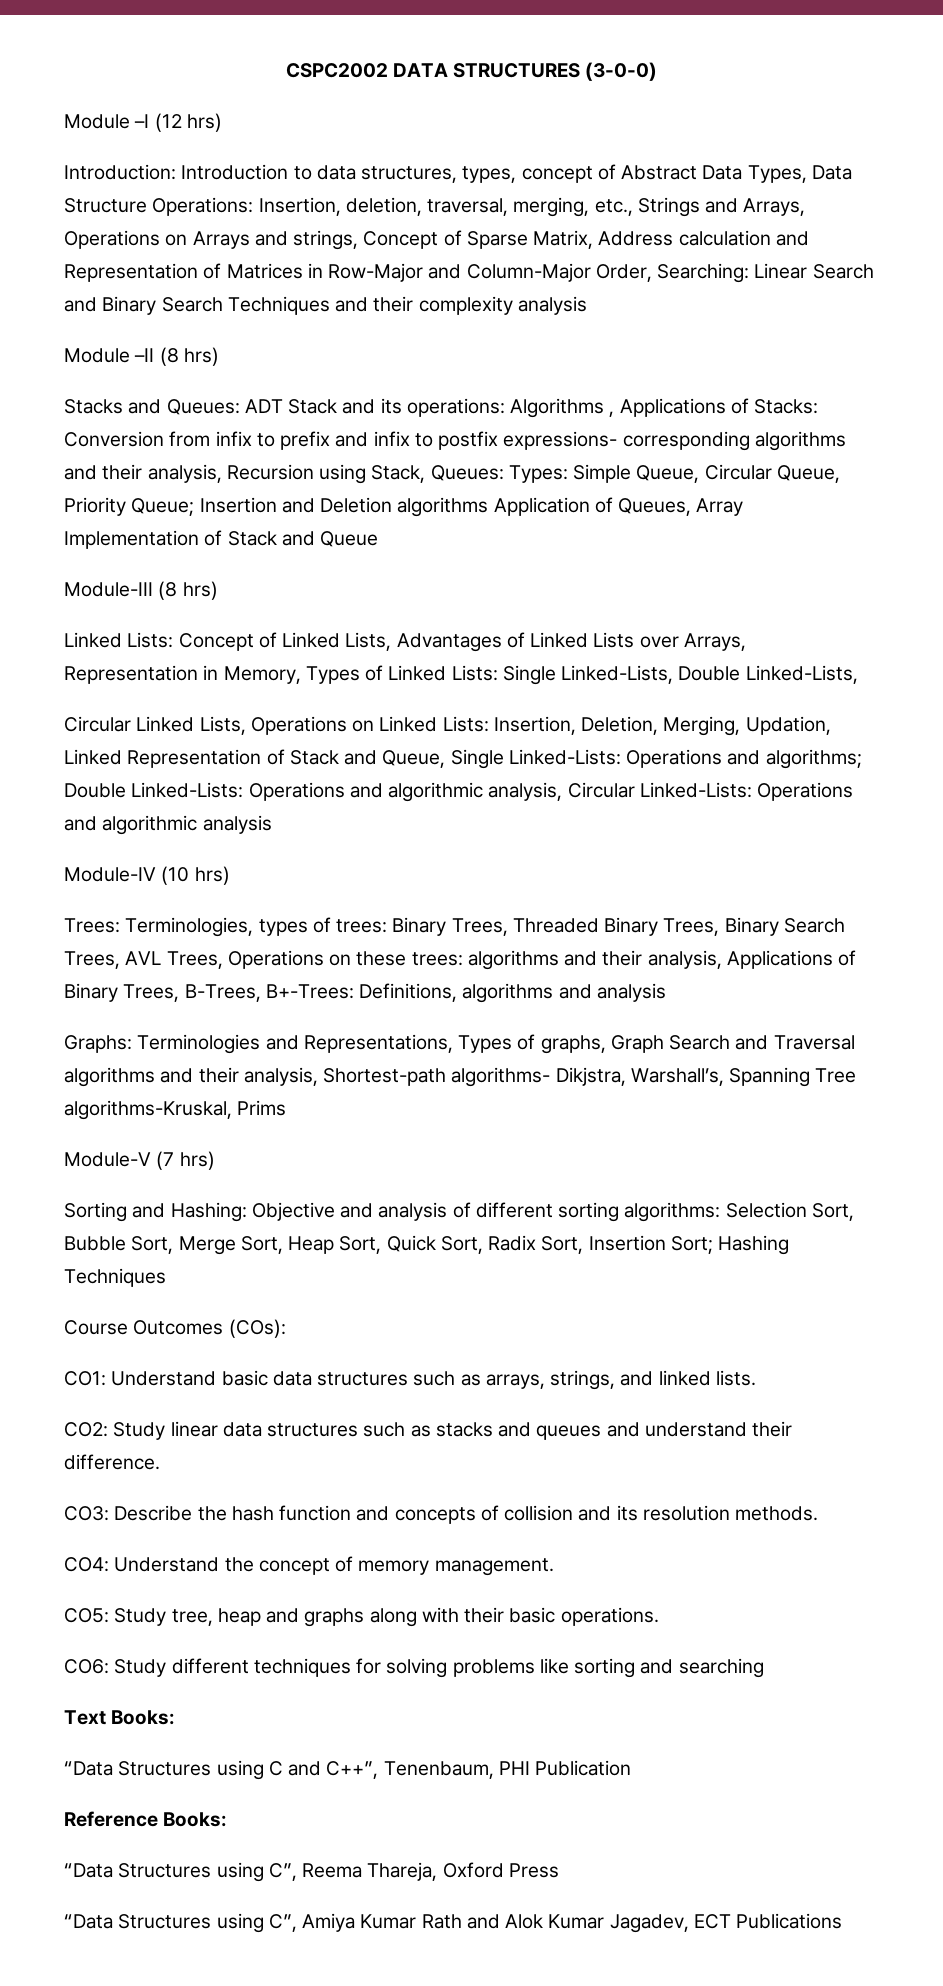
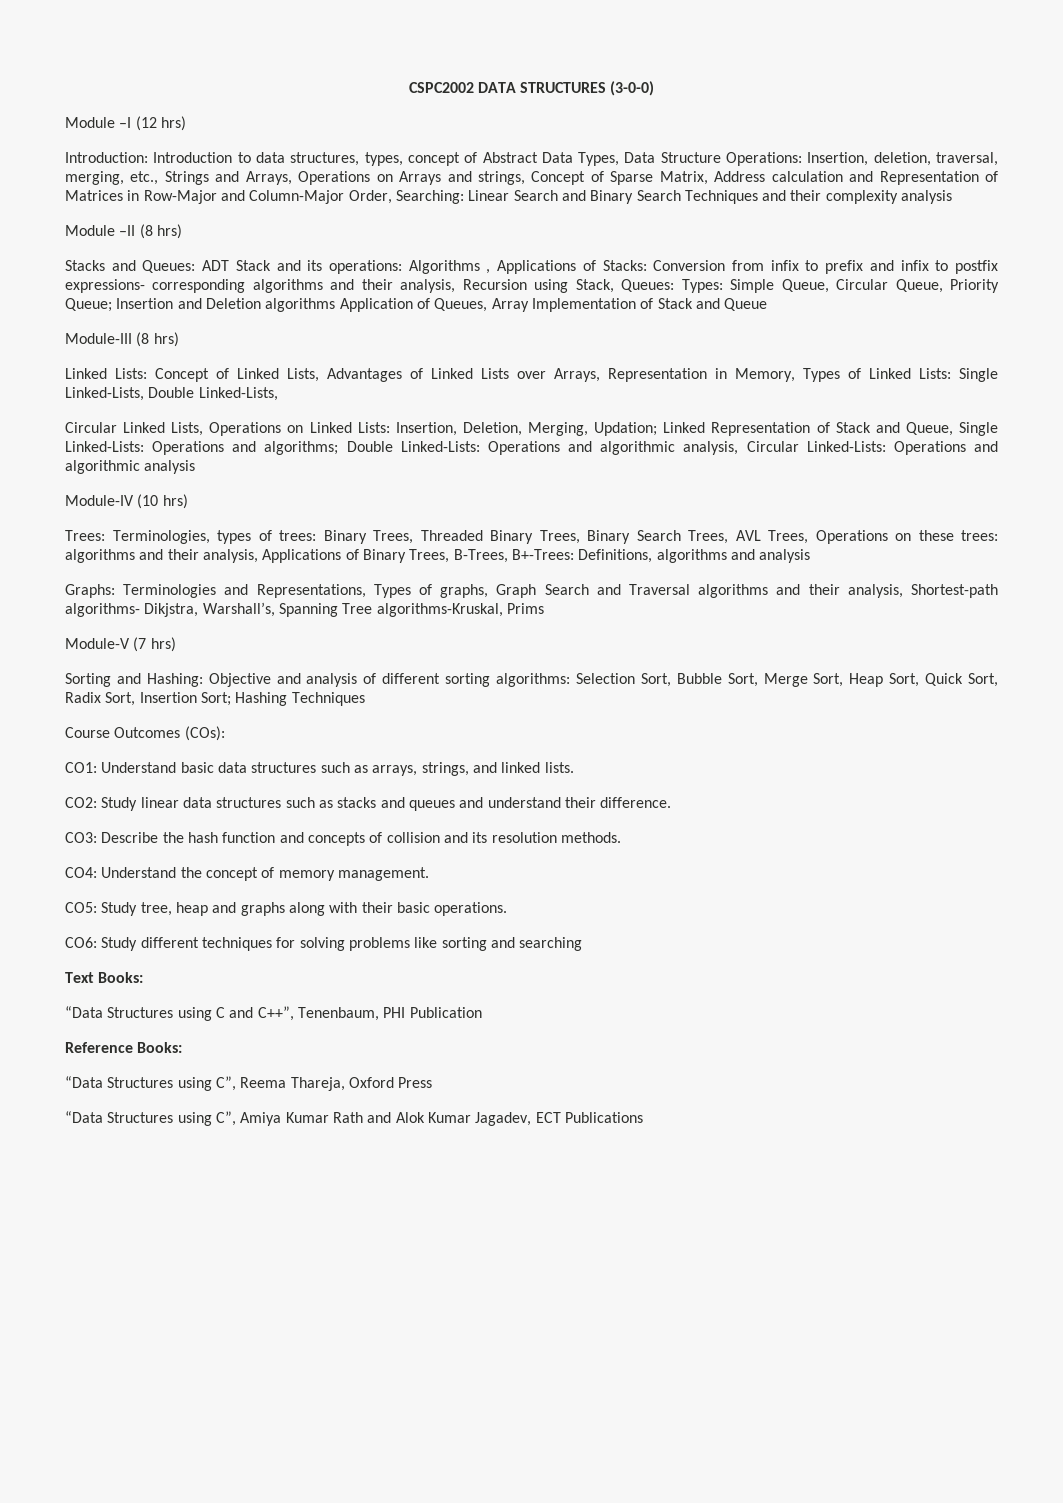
[745,716,831,735] Updation, -> [594,422,658,436] Updation;

